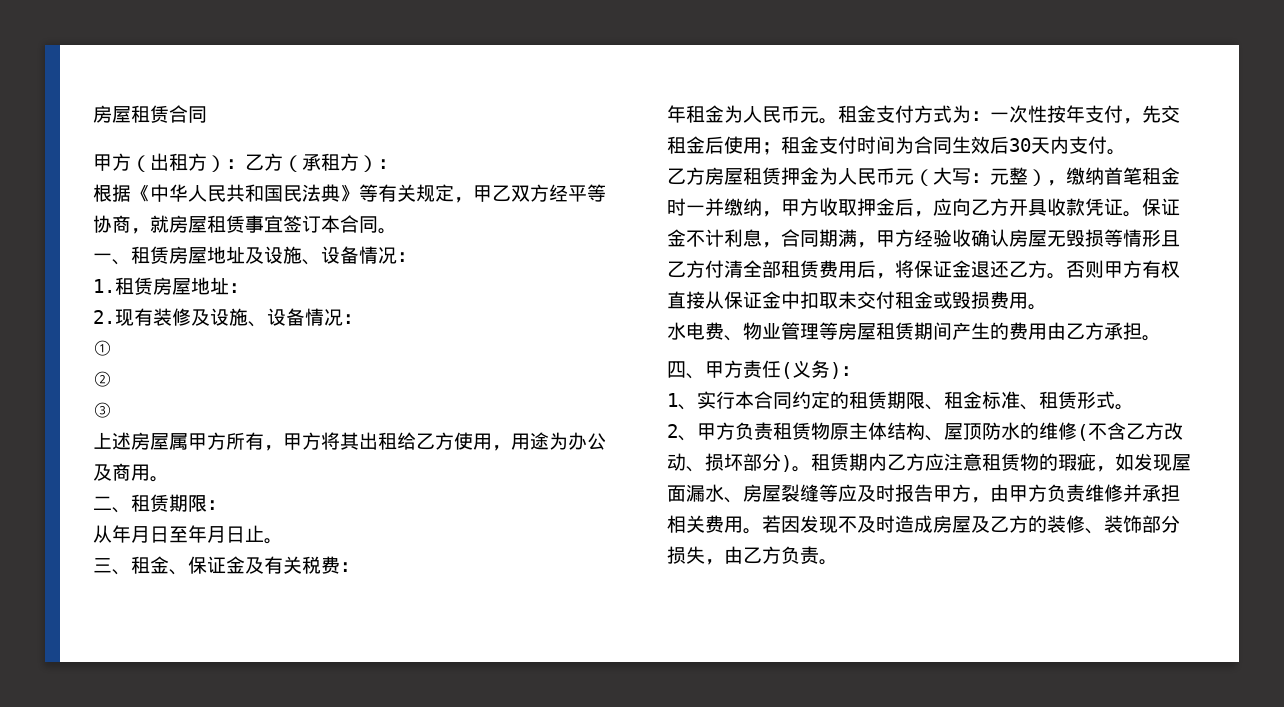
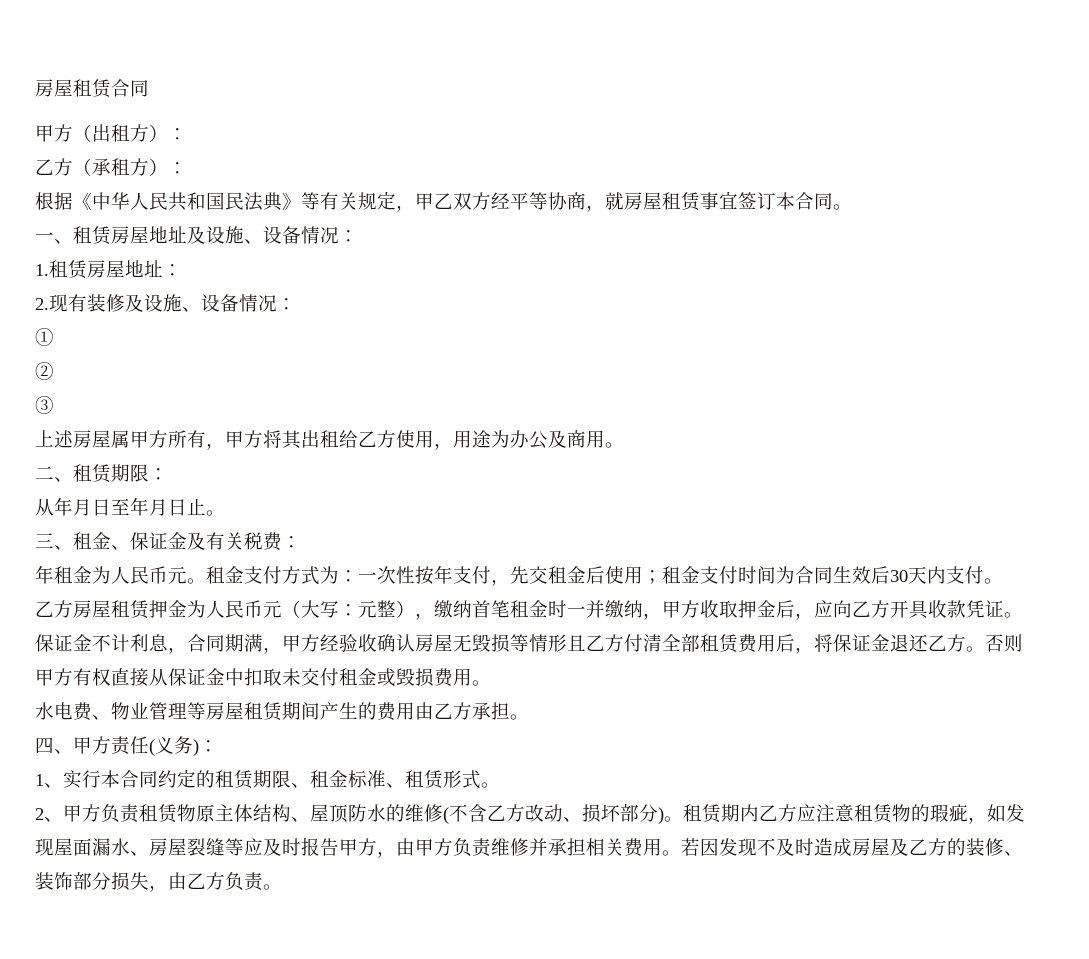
(245, 164) none -> (187, 134) //

